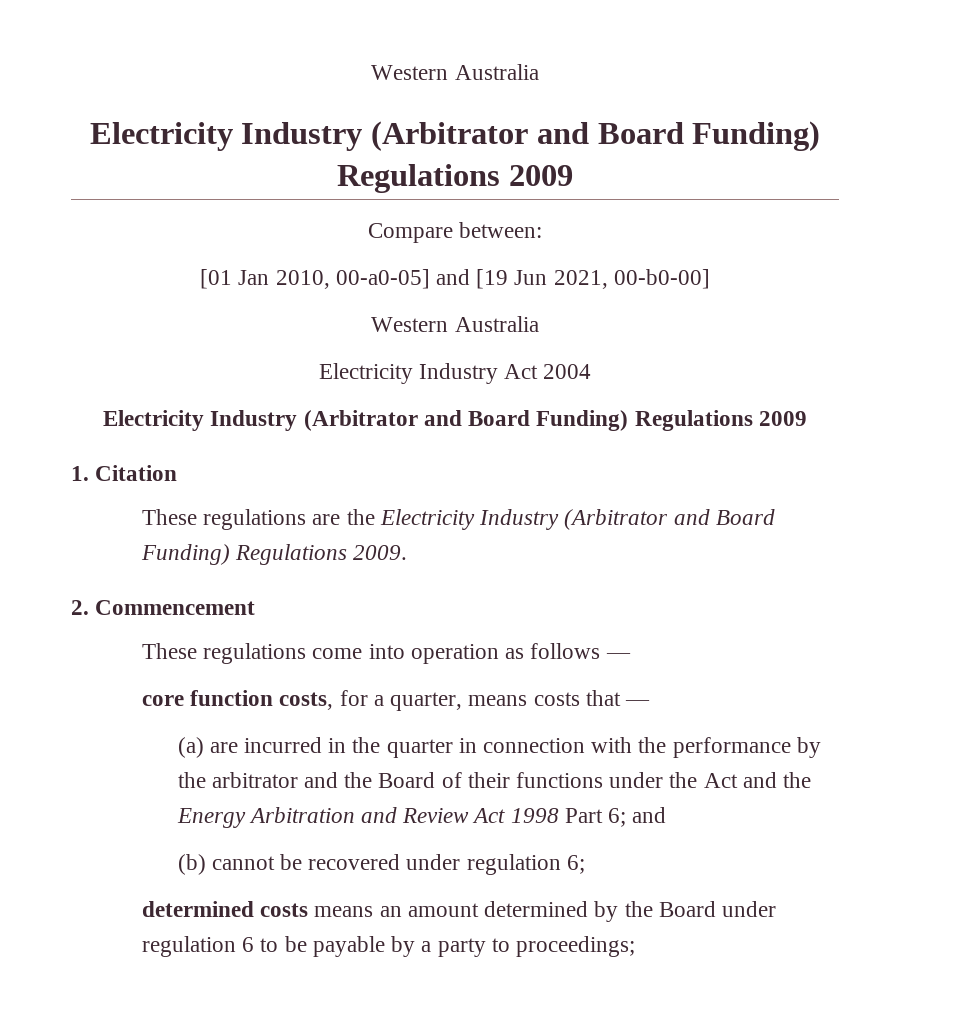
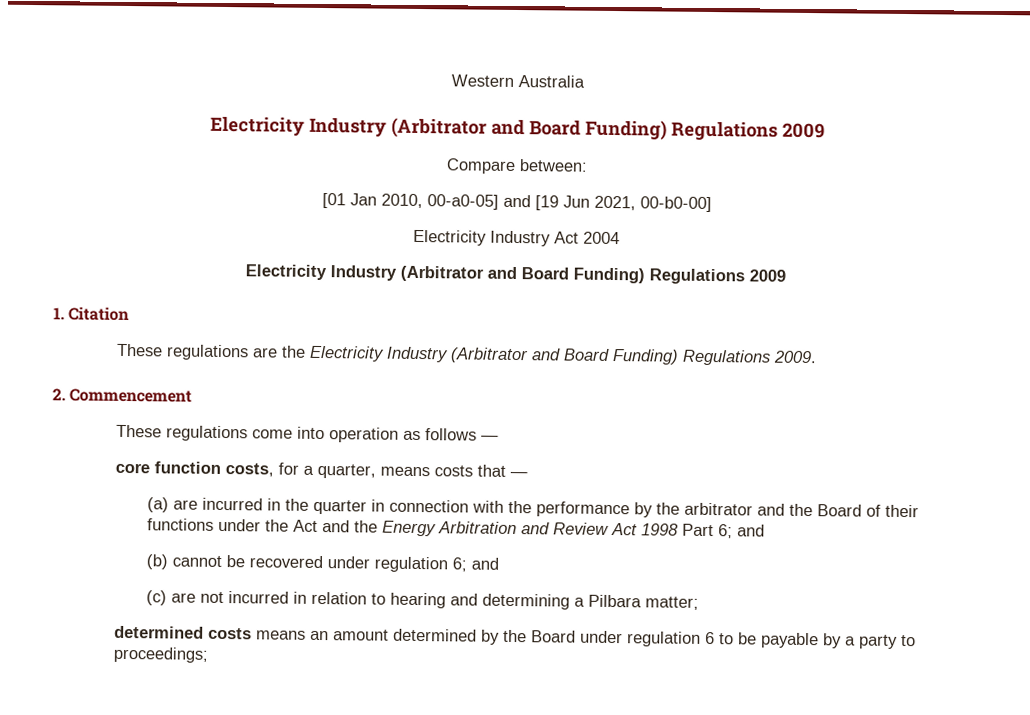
[371,316,539,332] // Western Australia -> (712, 204) none
(585, 864) none -> [471,557,500,570] [146,590,700,610] and // (c) are not incurred in relation to hearing and determining a Pilbara matter;

